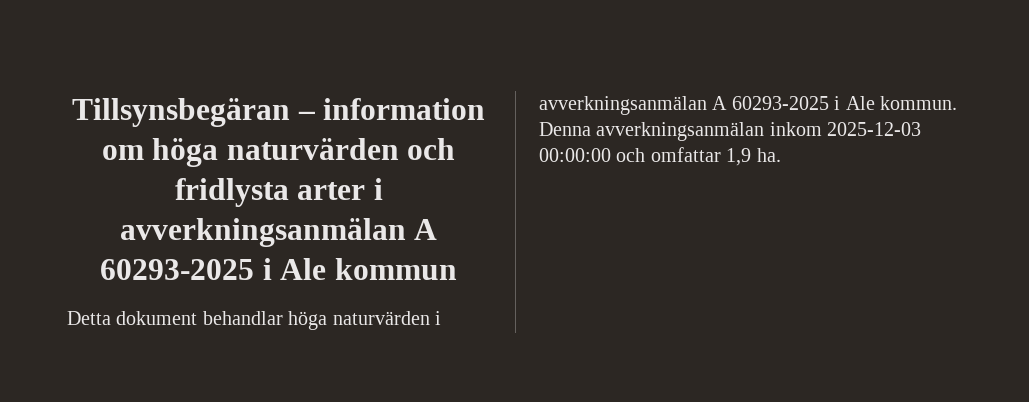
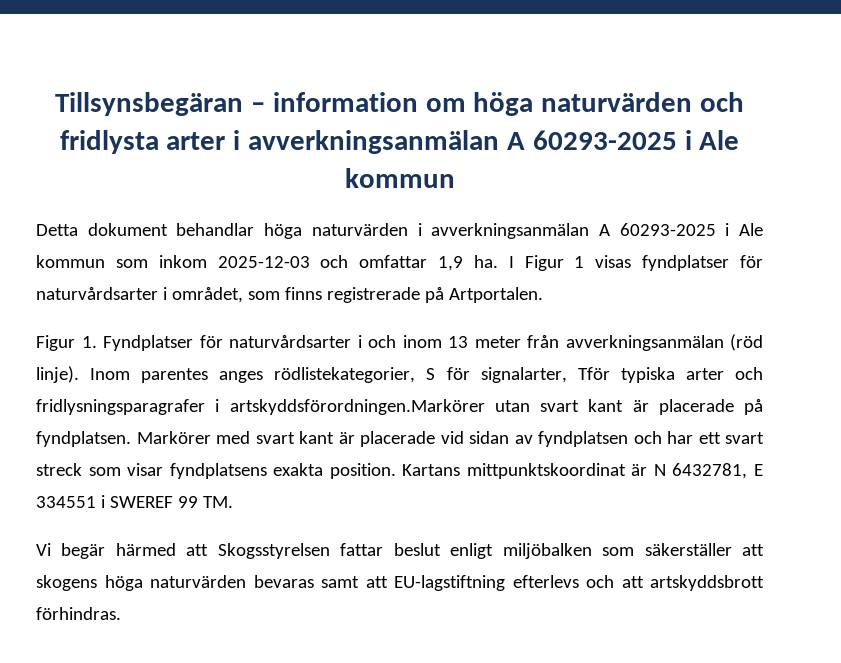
[880,96,957,110] [539,122,765,141] kommun. Denna avverkningsanmälan -> [36,255,148,268] kommun som
[539,148,611,162] 00:00:00 -> (310, 262) none
(781, 155) none -> [508,255,763,271] [36,287,543,303] [36,334,763,351] [36,366,763,383] [36,399,763,415] [36,431,764,447] [36,463,763,479] [36,495,233,508] [36,543,764,559] [36,575,764,591] [36,607,121,620] I Figur 1 visas fyndplatser för naturvårdsarter i området, som finns registrerade på Artportalen. // Figur 1. Fyndplatser för naturvårdsarter i och inom 13 meter från avverkningsanmälan (röd linje). Inom parentes anges rödlistekategorier, S för signalarter, Tför typiska arter och fridlysningsparagrafer i artskyddsförordningen.Markörer utan svart kant är placerade på fyndplatsen. Markörer med svart kant är placerade vid sidan av fyndplatsen och har ett svart streck som visar fyndplatsens exakta position. Kartans mittpunktskoordinat är N 6432781, E 334551 i SWEREF 99 TM. // Vi begär härmed att Skogsstyrelsen fattar beslut enligt miljöbalken som säkerställer att skogens höga naturvärden bevaras samt att EU-lagstiftning efterlevs och att artskyddsbrott förhindras.

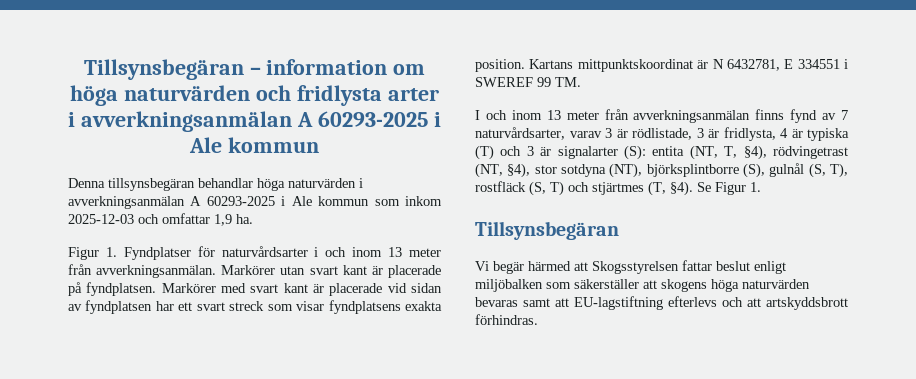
[36,223,168,236] Detta dokument -> [68,178,195,191] Denna tillsynsbegäran
[508,255,763,271] [36,287,543,303] I Figur 1 visas fyndplatser för naturvårdsarter i området, som finns registrerade på Artportalen. -> (253, 219) none
[565,334,763,351] [36,366,763,383] [36,399,485,415] avverkningsanmälan (röd linje). Inom parentes anges rödlistekategorier, S för signalarter, Tför typiska arter och fridlysningsparagrafer i artskyddsförordningen.Markörer -> [96,265,276,278] avverkningsanmälan. Markörer
[633,431,662,444] och -> (153, 307) none
(233, 502) none -> [475,109,848,123] [475,127,849,141] [475,145,848,160] [475,163,848,178] [475,181,761,196] [475,221,619,240] // I och inom 13 meter från avverkningsanmälan finns fynd av 7 naturvårdsarter, varav 3 är rödlistade, 3 är fridlysta, 4 är typiska (T) och 3 är signalarter (S): entita (NT, T, §4), rödvingetrast (NT, §4), stor sotdyna (NT), björksplintborre (S), gulnål (S, T), rostfläck (S, T) och stjärtmes (T, §4). Se Figur 1. // Tillsynsbegäran

